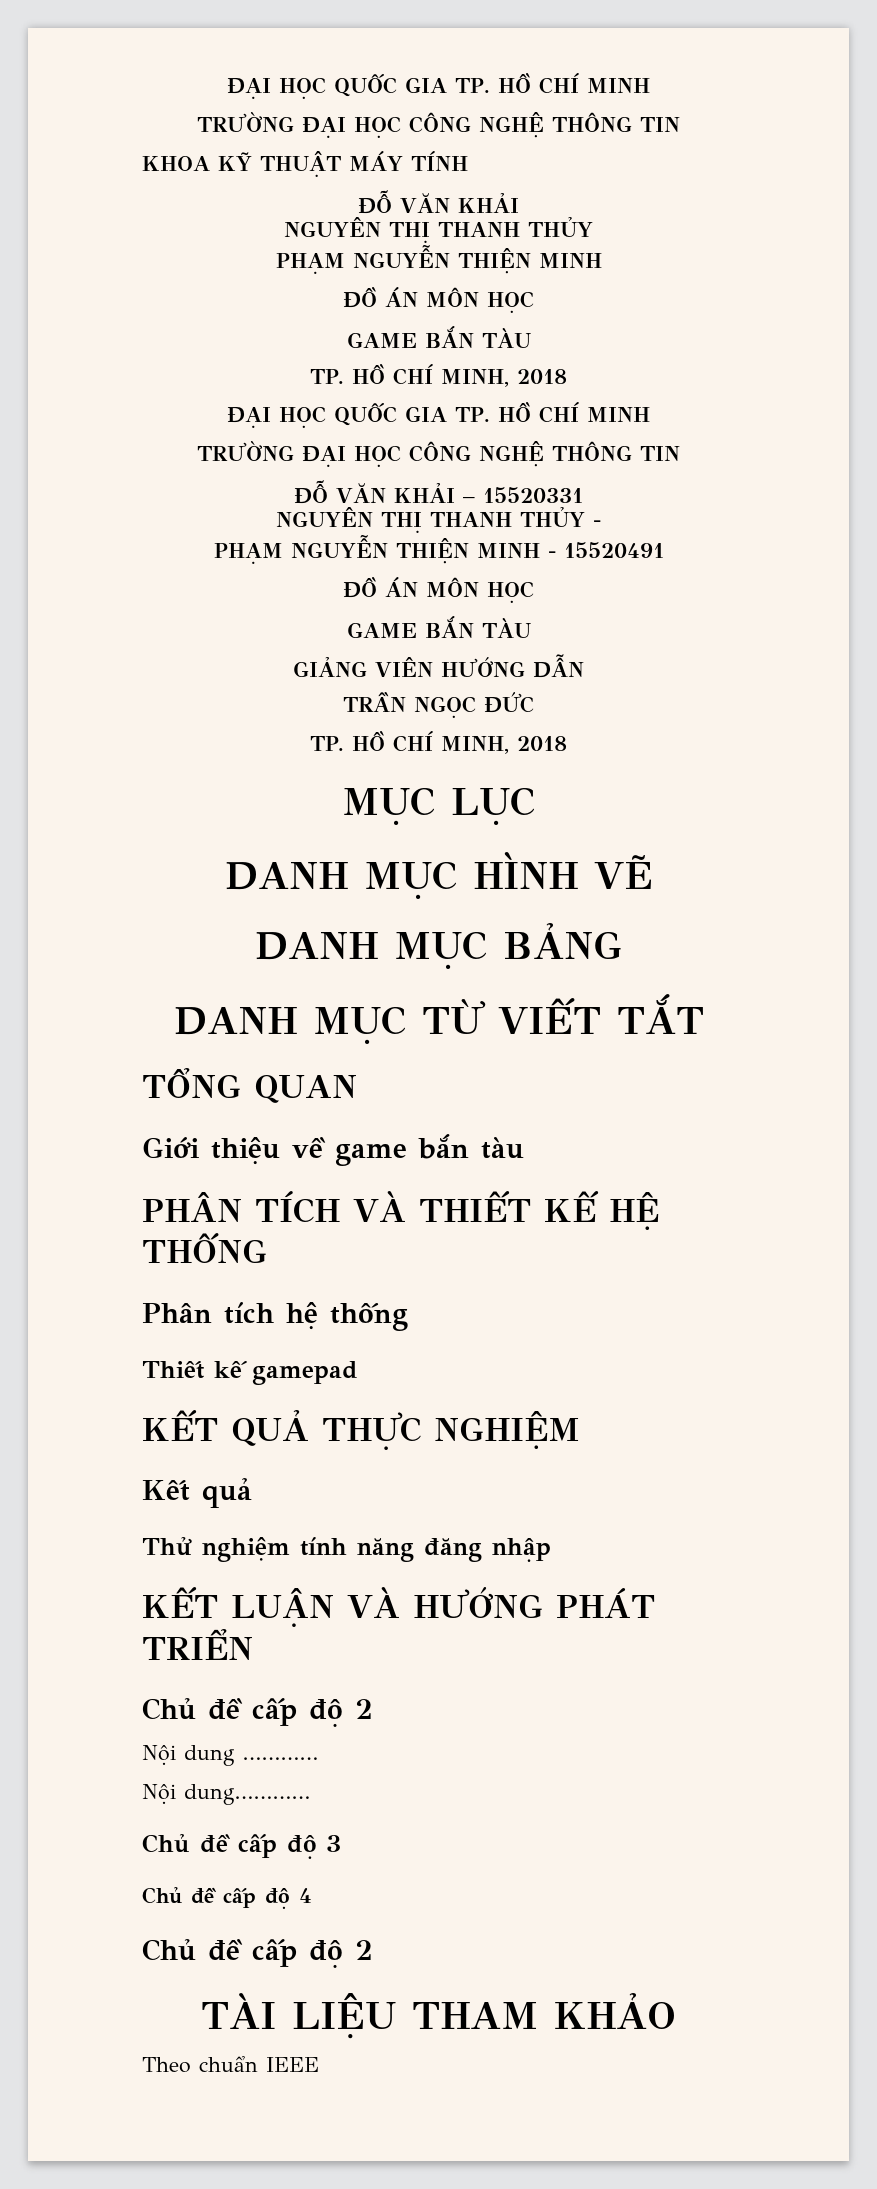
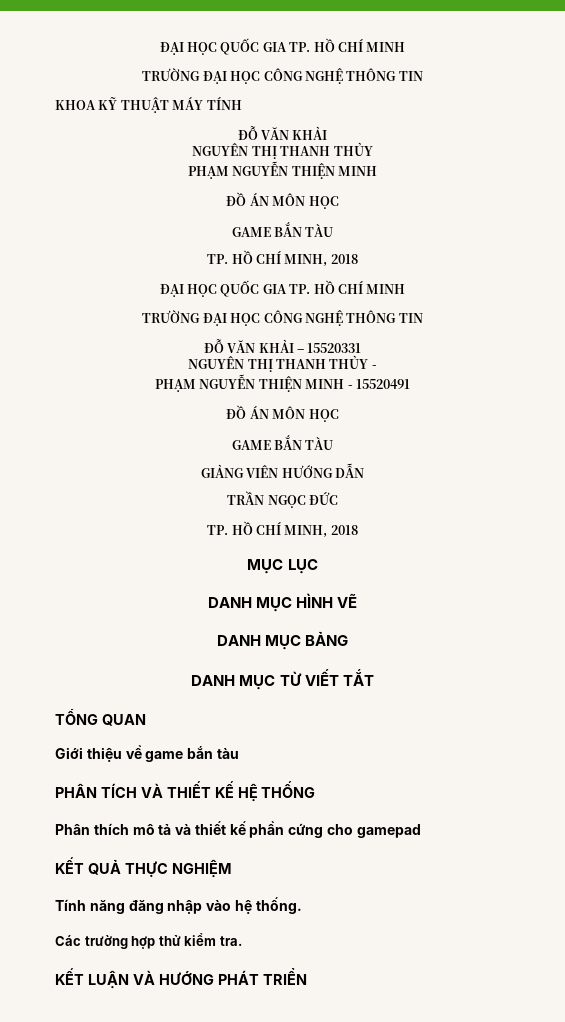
[224,1302,408,1331] [142,1361,247,1379] tích hệ thống // Thiết kế -> [93,821,354,838] thích mô tả và thiết kế phần cứng cho
[142,1478,252,1508] [142,1537,551,1562] Kết quả // Thử nghiệm tính năng đăng nhập -> [55,897,302,914] [55,933,242,949] Tính năng đăng nhập vào hệ thống. // Các trường hợp thử kiểm tra.
[142,1698,373,1727] [142,1745,318,1766] [142,1784,310,1805] [142,1834,341,1859] [142,1887,312,1909] [142,1939,373,1968] [201,1993,676,2039] [142,2056,319,2073] // Chủ đề cấp độ 2 // Nội dung ………… // Nội dung………… // Chủ đề cấp độ 3 // Chủ đề cấp độ 4 // Chủ đề cấp độ 2 // TÀI LIỆU THAM KHẢO // Theo chuẩn IEEE -> (307, 976) none

